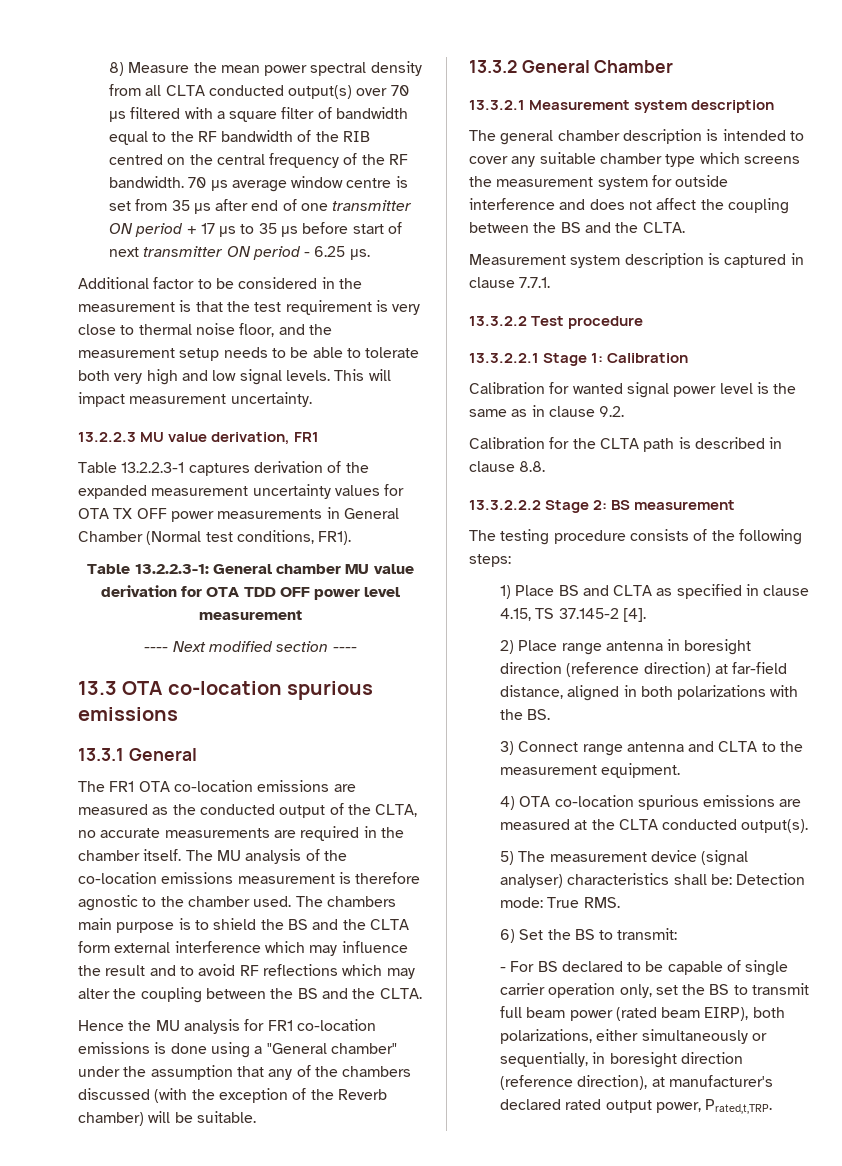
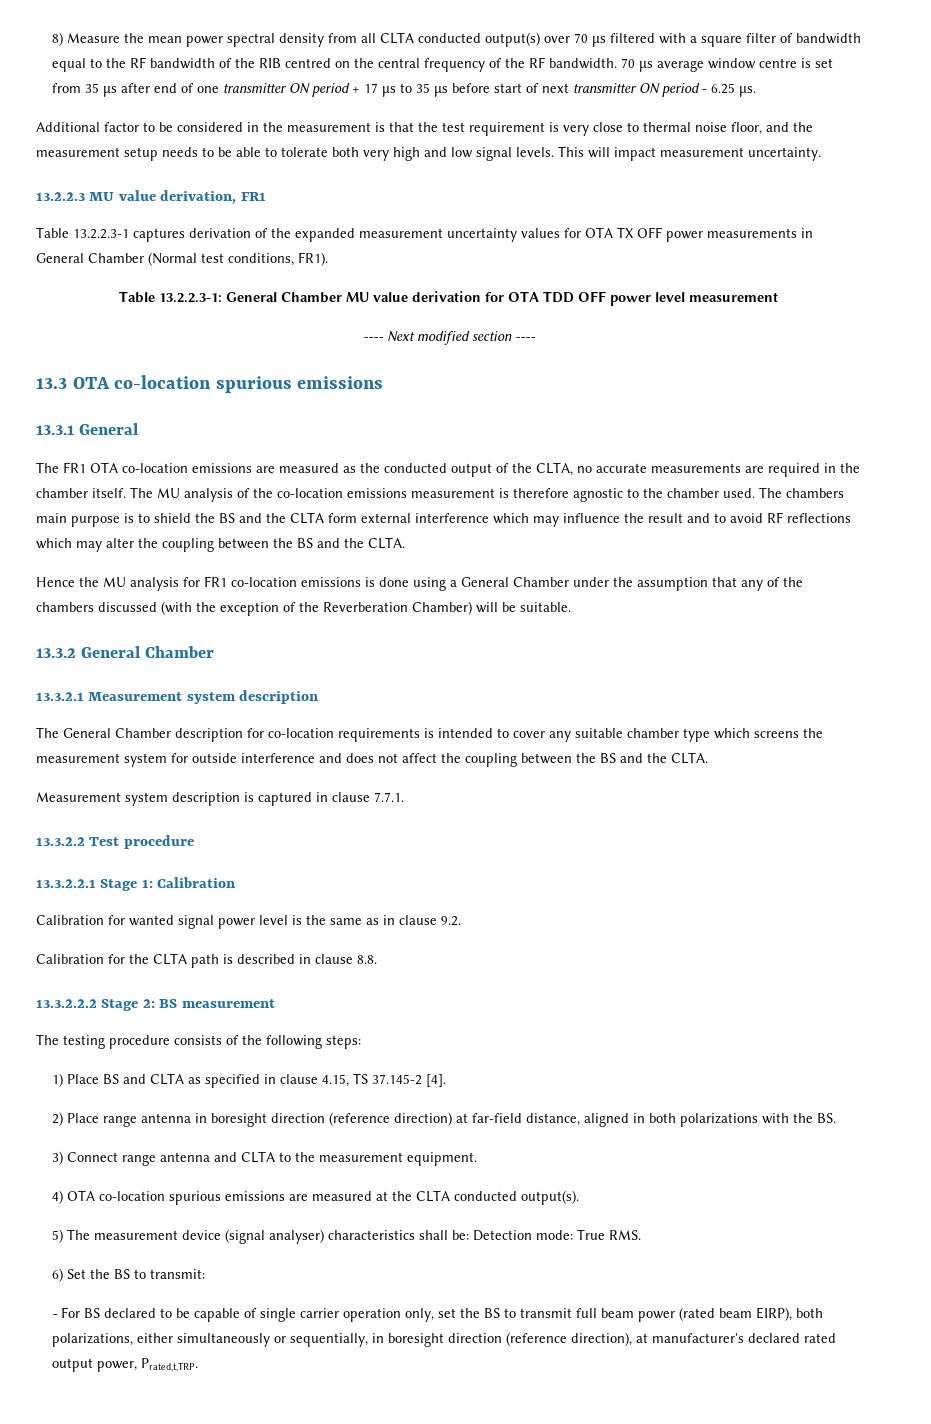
[276,564,342,574] chamber -> [281,292,342,303] Chamber
[266,1043,397,1054] "General chamber" -> [461,577,569,587] General Chamber
[337,1089,387,1100] [78,1112,144,1126] Reverb chamber) -> [323,601,472,615] Reverberation Chamber)
[500,129,702,145] general chamber description -> [63,728,420,742] General Chamber description for co-location requirements

